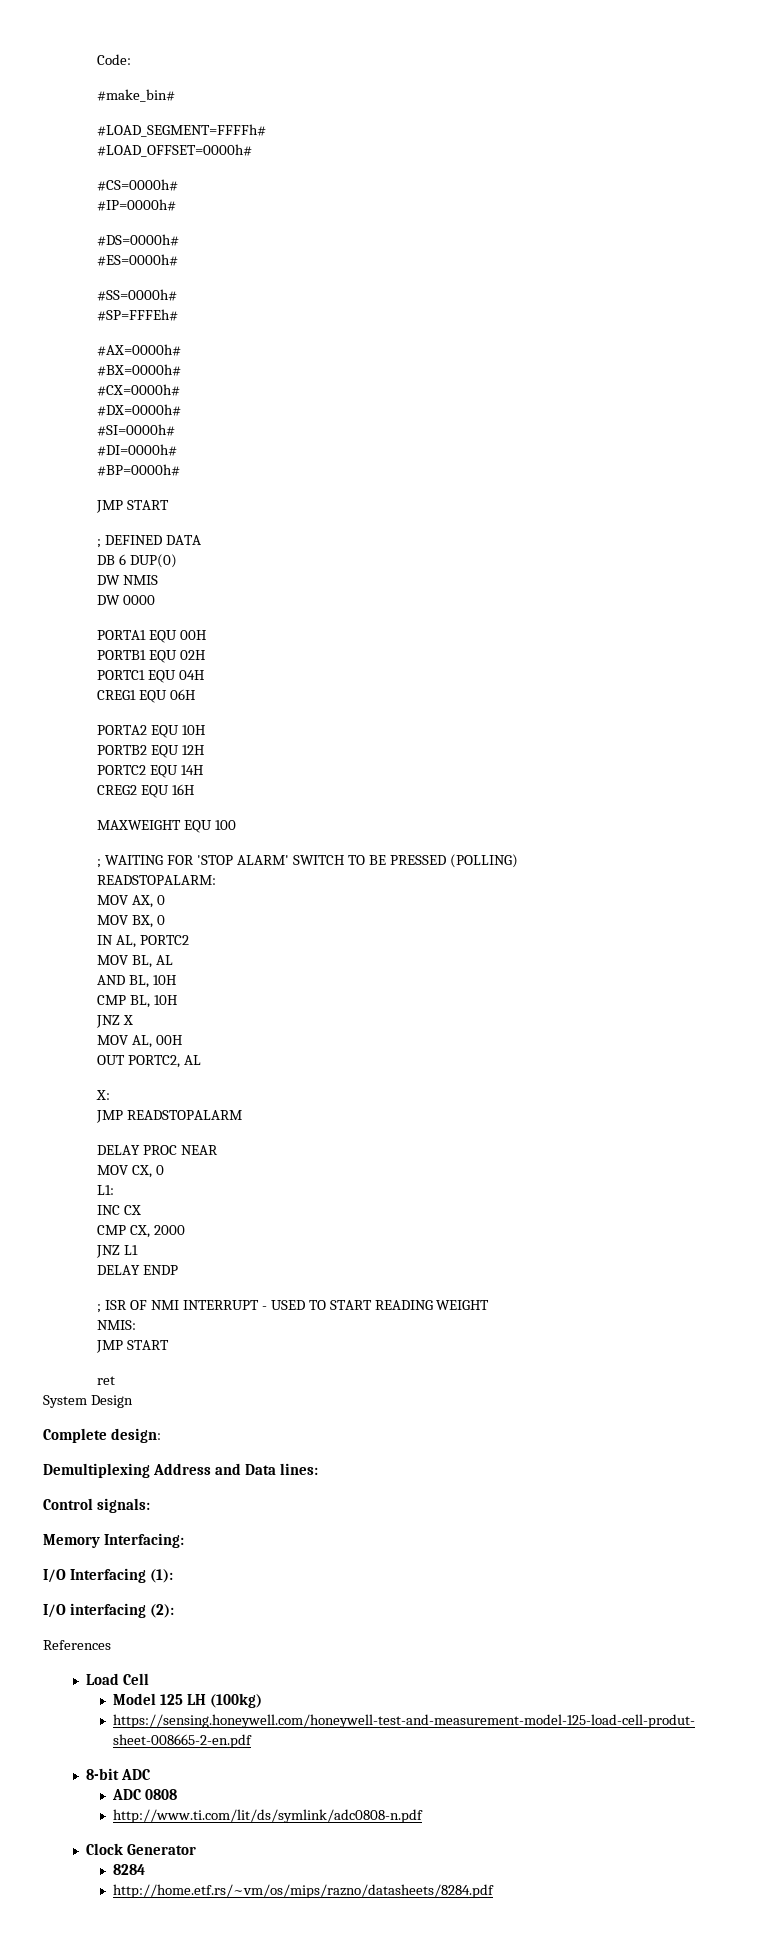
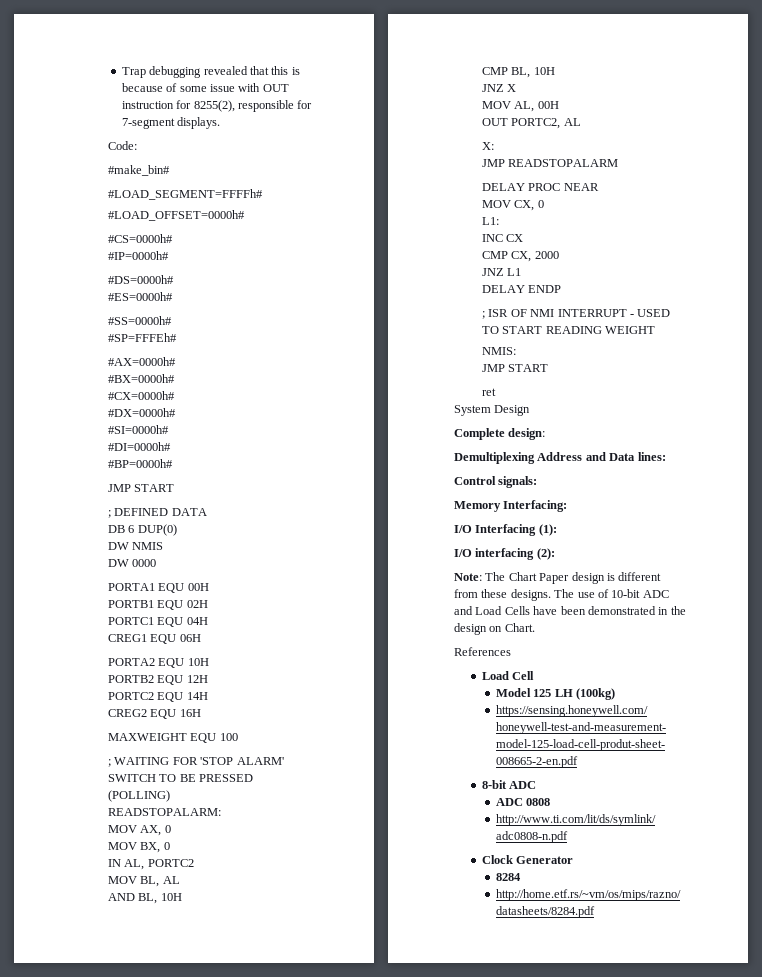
(97, 59) none -> [121,66,300,78] [121,83,289,92] [121,100,313,112] [121,117,221,129] Trap debugging revealed that this is because of some issue with OUT instruction for 8255(2), responsible for 7-segment displays. //
(174, 1611) none -> [454,572,662,584] [454,589,669,601] [454,606,686,615] [454,623,535,635] // Note: The Chart Paper design is different from these designs. The use of 10-bit ADC and Load Cells have been demonstrated in the design on Chart.

